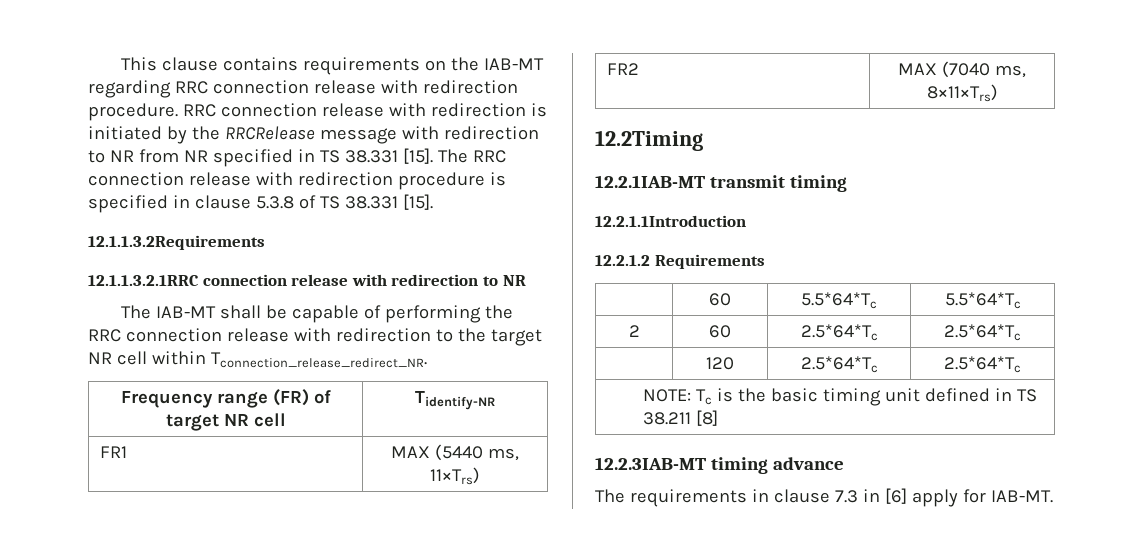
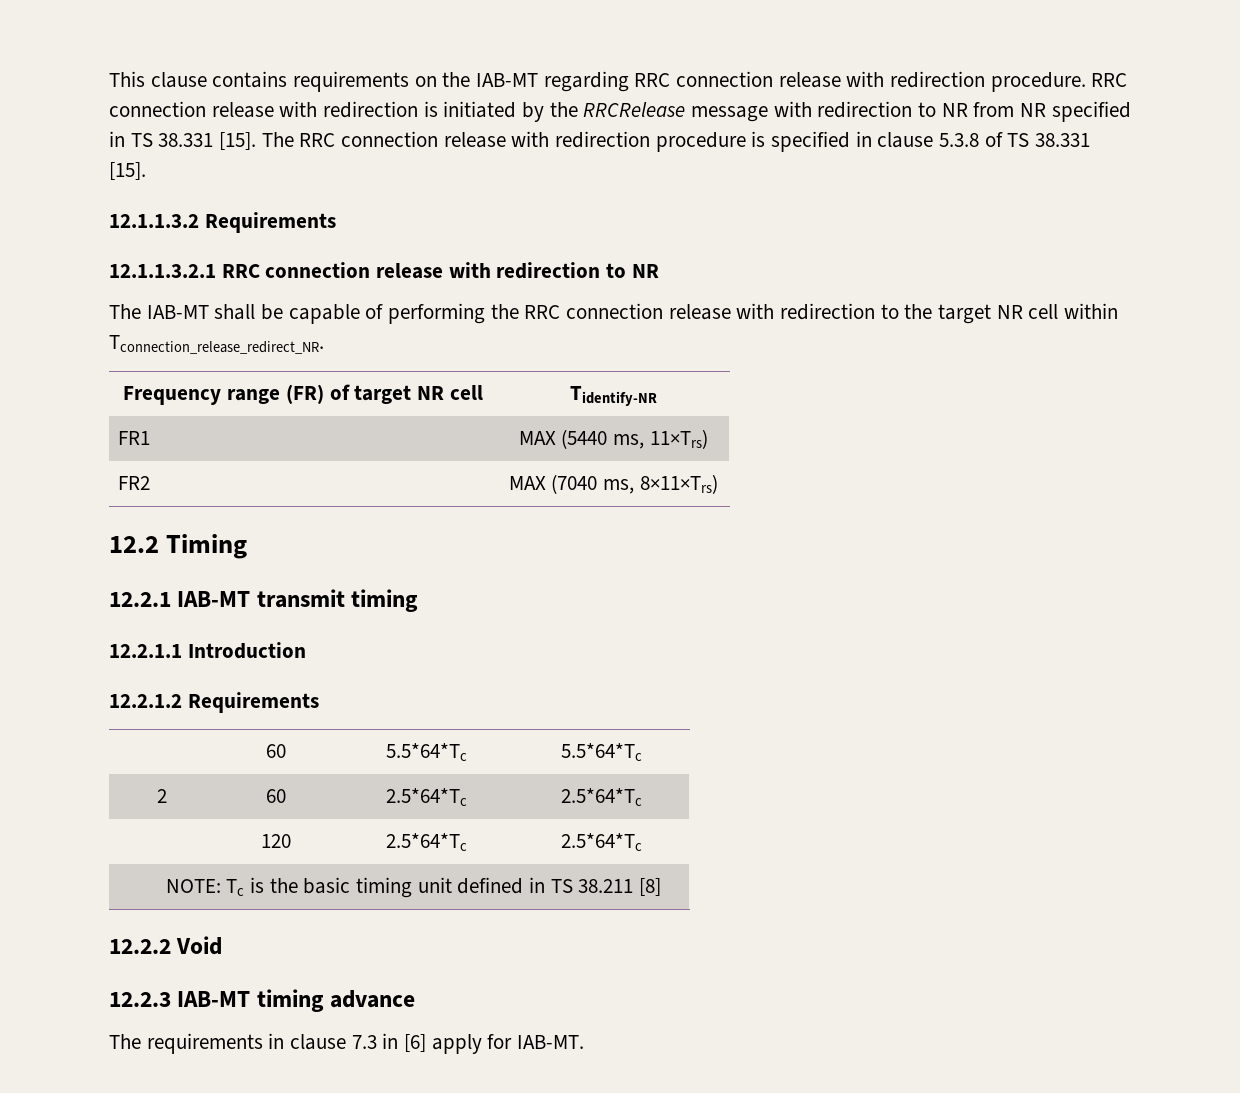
[88,235,265,250] [88,275,199,286] 12.1.1.3.2Requirements // 12.1.1.3.2.1RRC -> [109,212,336,233] [109,264,260,278] 12.1.1.3.2 Requirements // 12.1.1.3.2.1 RRC
[595,130,703,151] [595,175,705,188] 12.2Timing // 12.2.1IAB-MT -> [109,534,248,559] [109,591,251,607] 12.2 Timing // 12.2.1 IAB-MT
[595,215,746,227] 12.2.1.1Introduction -> [109,642,306,659] 12.2.1.1 Introduction
[595,457,706,470] 12.2.3IAB-MT -> [109,936,223,955] [109,991,251,1007] 12.2.2 Void // 12.2.3 IAB-MT

